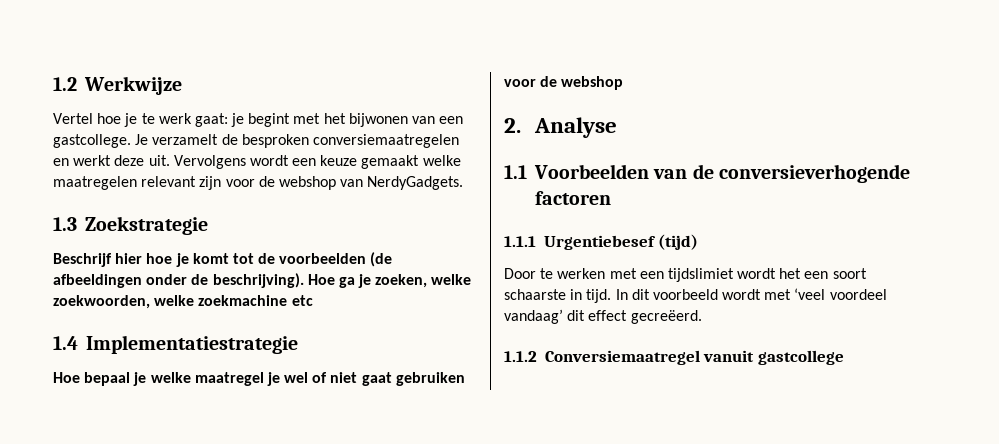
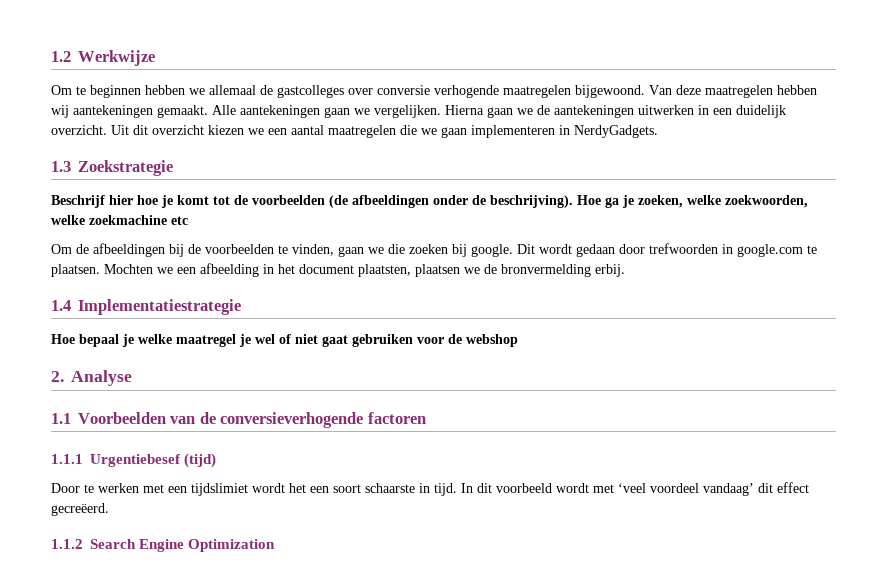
[53,113,464,127] [53,134,459,148] [53,155,461,169] [53,176,364,190] Vertel hoe je te werk gaat: je begint met het bijwonen van een gastcollege. Je verzamelt de besproken conversiemaatregelen en werkt deze uit. Vervolgens wordt een keuze gemaakt welke maatregelen relevant zijn voor de webshop van -> [51,85,817,98] [51,105,786,118] [51,125,570,138] Om te beginnen hebben we allemaal de gastcolleges over conversie verhogende maatregelen bijgewoond. Van deze maatregelen hebben wij aantekeningen gemaakt. Alle aantekeningen gaan we vergelijken. Hierna gaan we de aantekeningen uitwerken in een duidelijk overzicht. Uit dit overzicht kiezen we een aantal maatregelen die we gaan implementeren in
(313, 300) none -> [51,243,817,257] [51,263,625,277] // Om de afbeeldingen bij de voorbeelden te vinden, gaan we die zoeken bij google. Dit wordt gedaan door trefwoorden in google.com te plaatsen. Mochten we een afbeelding in het document plaatsten, plaatsen we de bronvermelding erbij.
[544,350,844,365] Conversiemaatregel vanuit gastcollege -> [90,539,276,552] Search Engine Optimization

